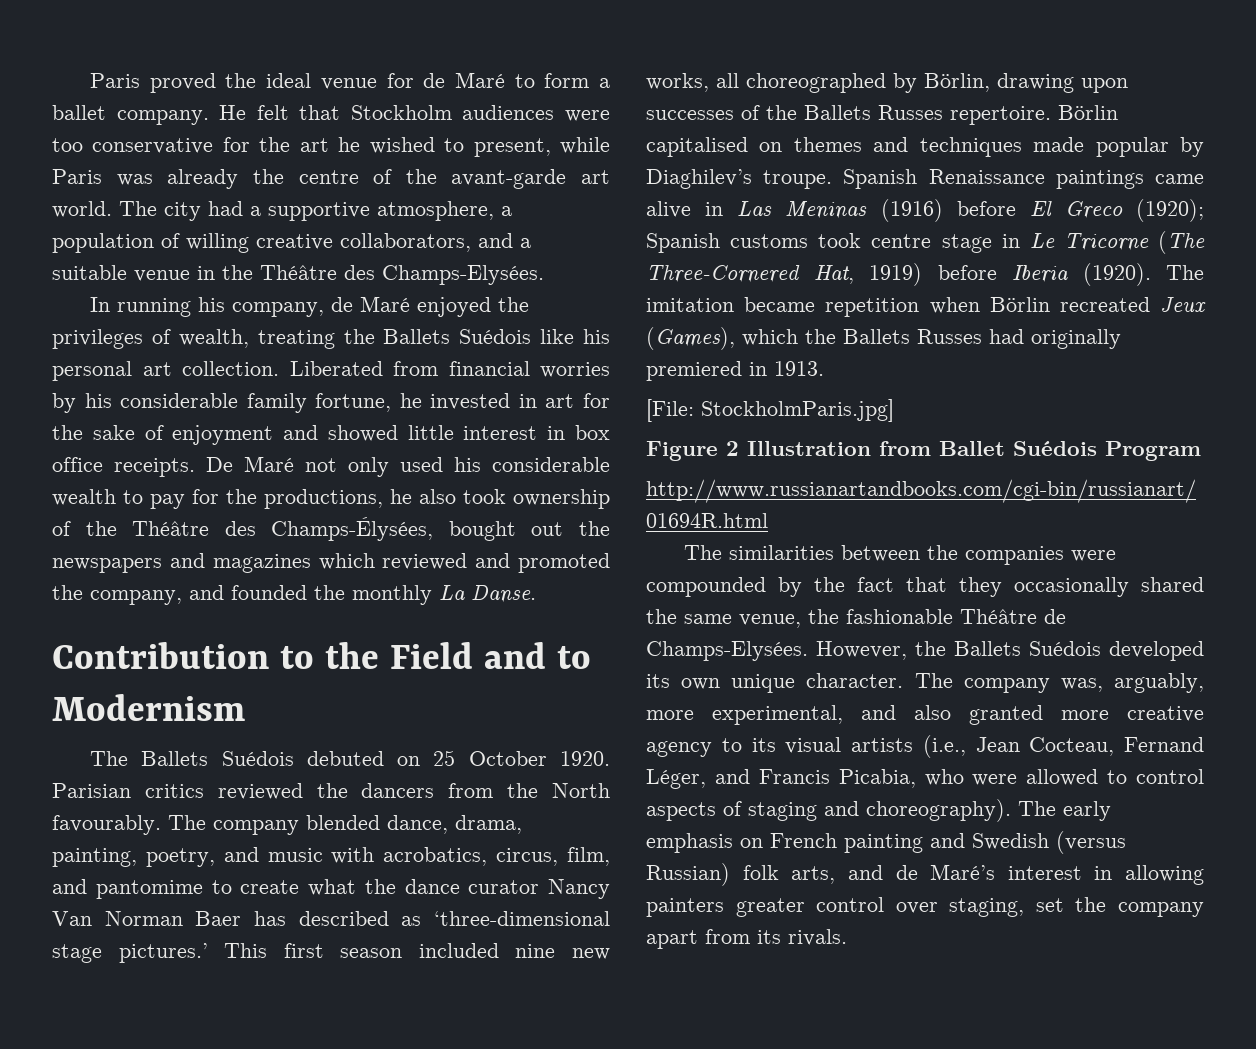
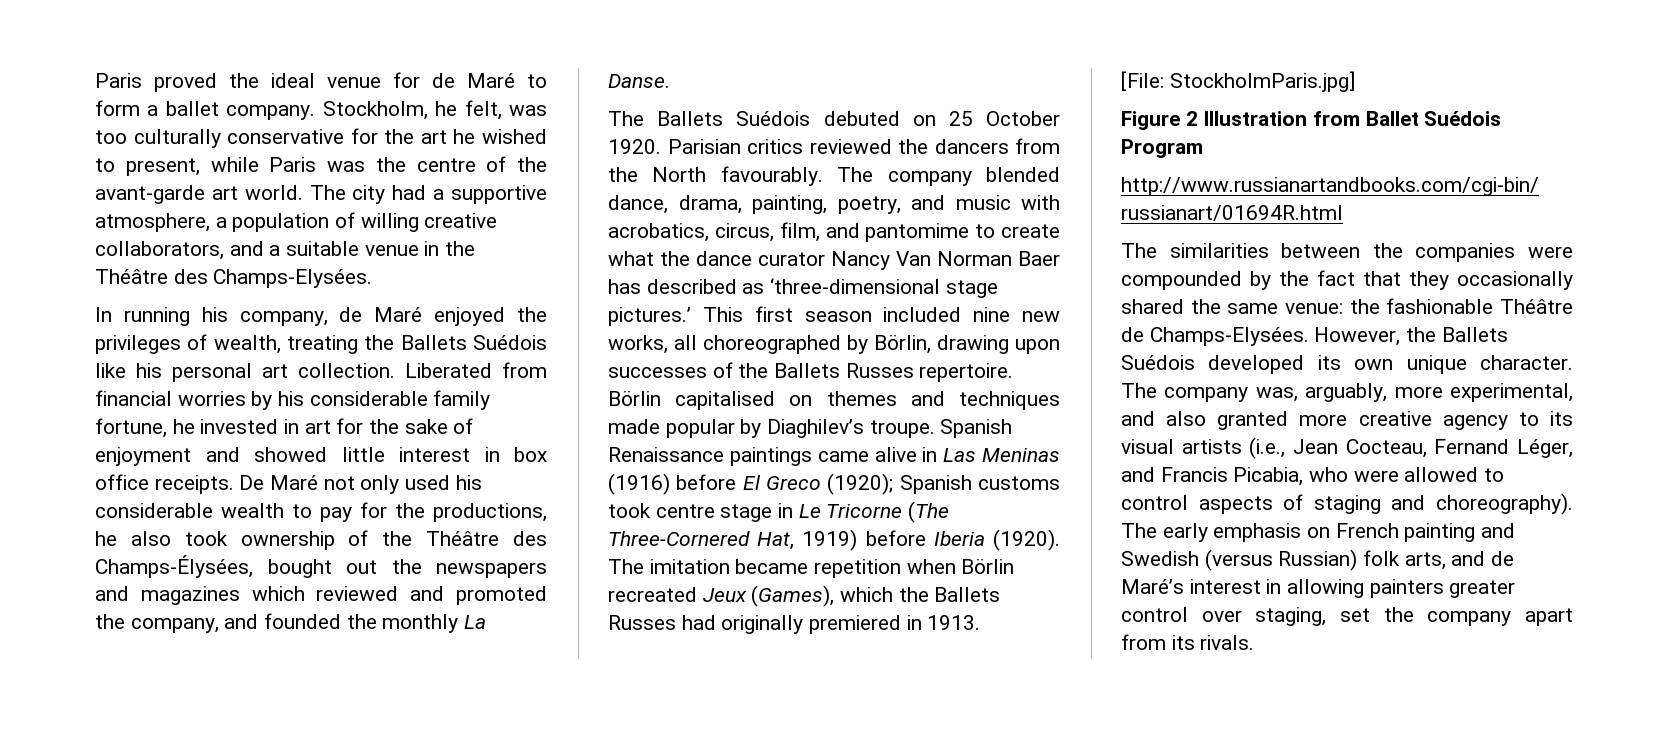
[219,105,610,122] [52,138,83,152] He felt that Stockholm audiences were too -> [322,100,547,120] [95,129,221,148] Stockholm, he felt, was too culturally
[167,169,239,189] already -> (365, 166) none
[52,642,591,669] [52,694,245,721] // Contribution to the Field and to Modernism -> (670, 81) none
[739,614,801,628] venue, -> [1285,303,1343,314] venue:

